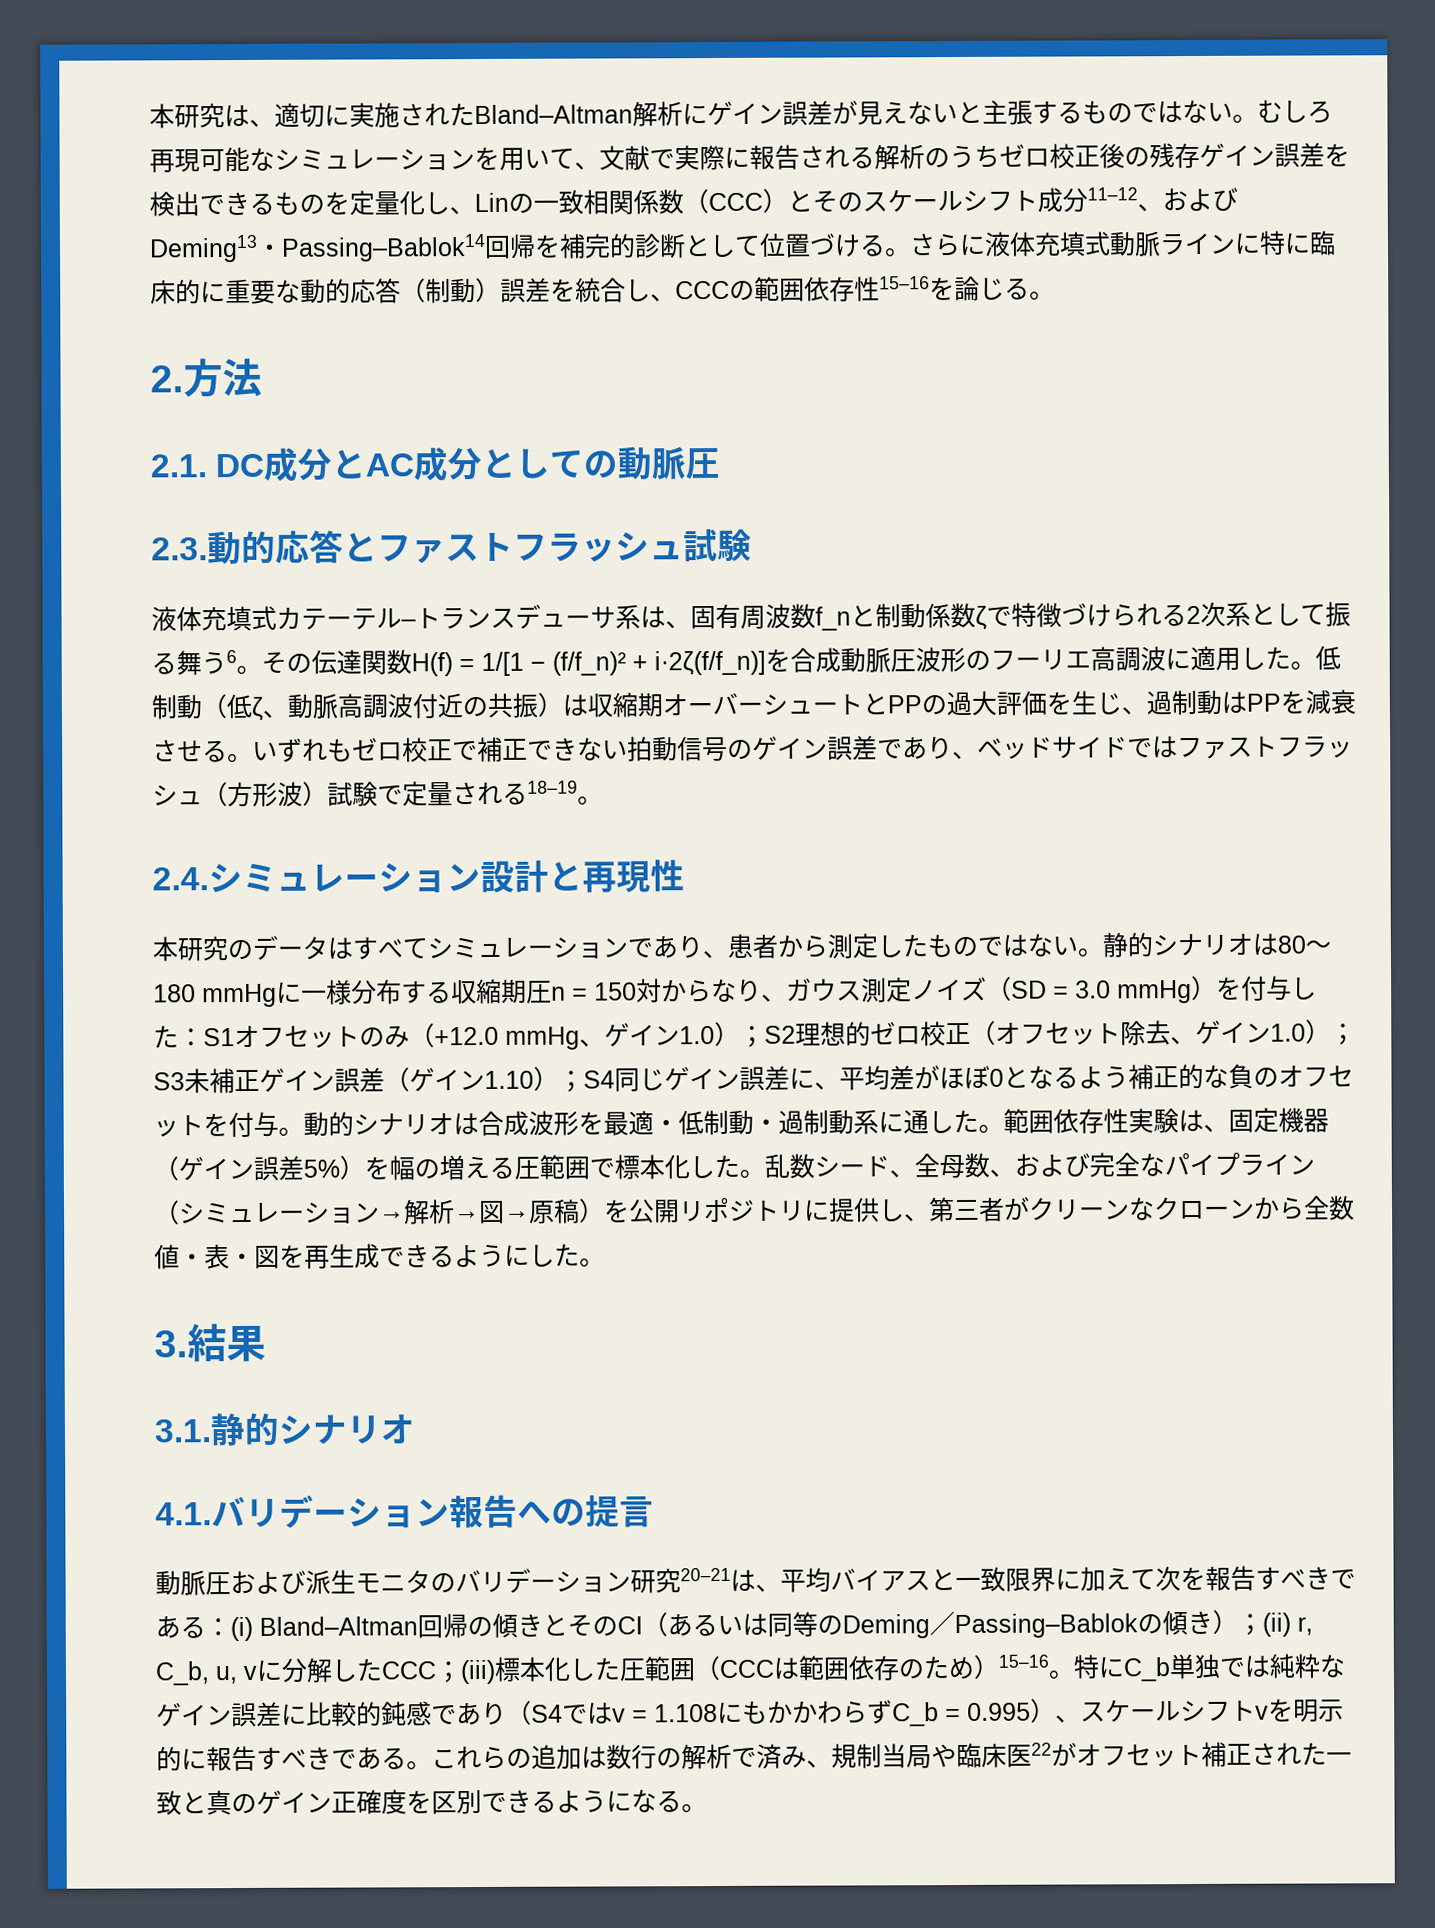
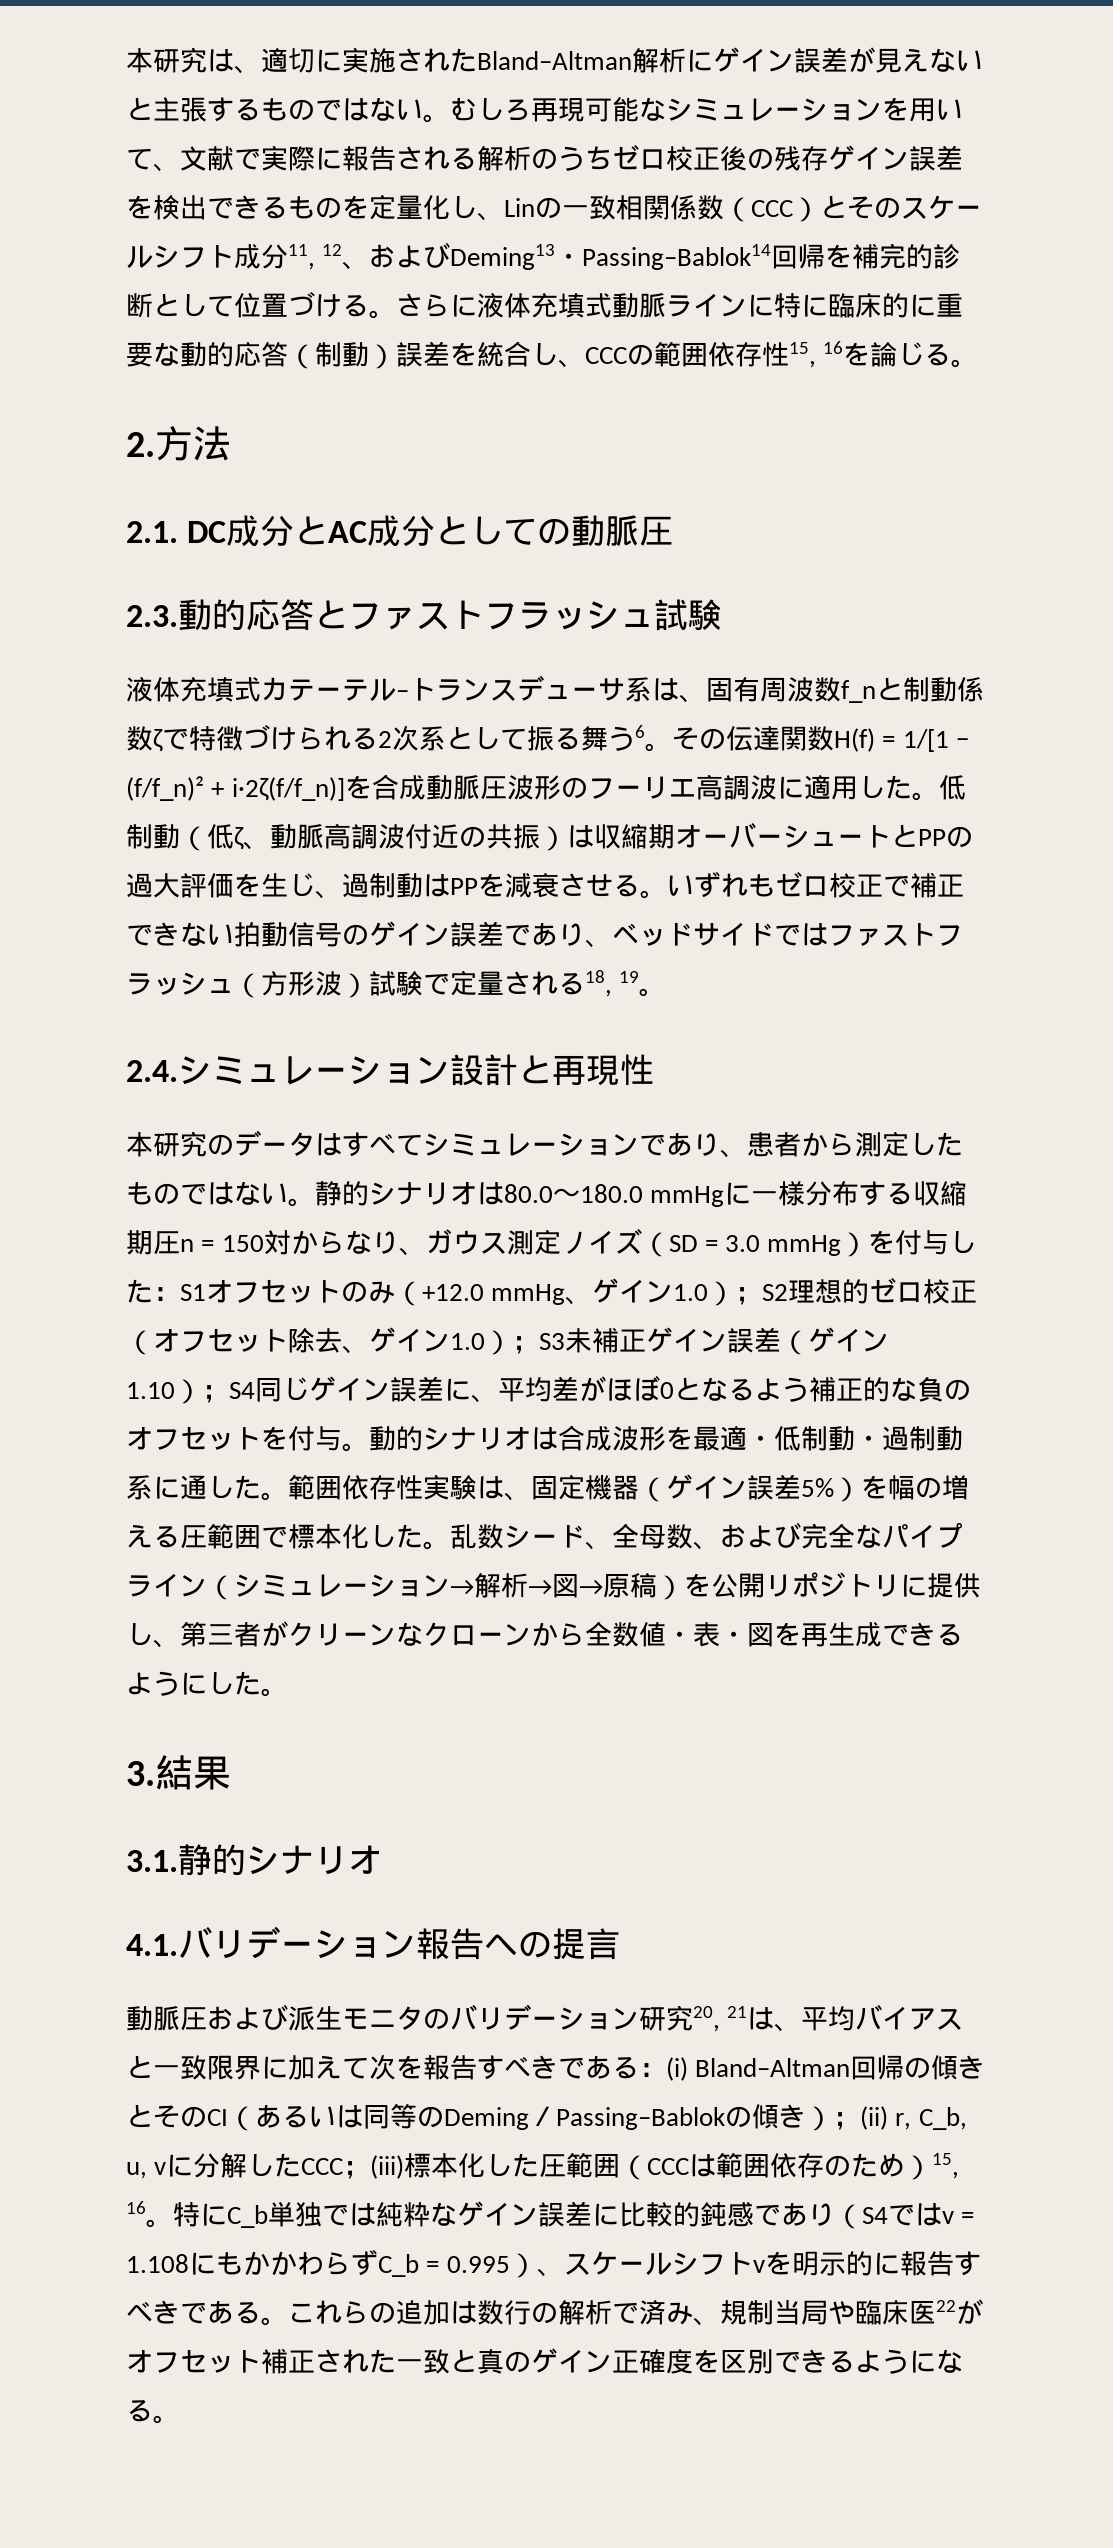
[1087,187,1138,201] 11–12 -> [288,244,343,270] 11, 12
[879,276,930,290] 15–16 -> [789,341,844,368] 15, 16
[527,780,578,794] 18–19 -> [585,970,640,997] 18, 19
[1277,935,1331,954] [153,984,196,1003] 80〜180 -> [504,1184,643,1203] 80.0〜180.0
[680,1567,731,1582] 20–21 -> [693,2006,748,2032] 20, 21
[998,1654,1049,1668] 15–16 -> [932,2153,960,2179] [126,2201,146,2214] 15, 16

